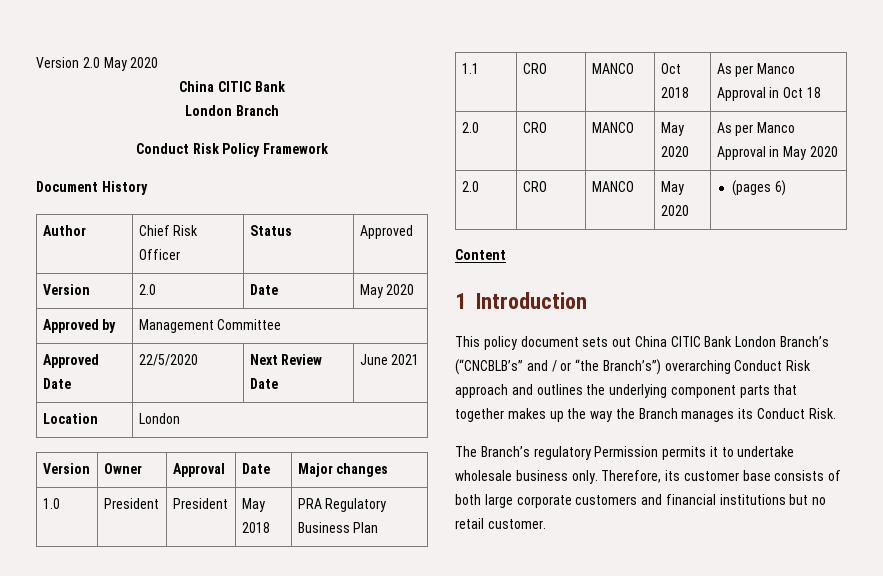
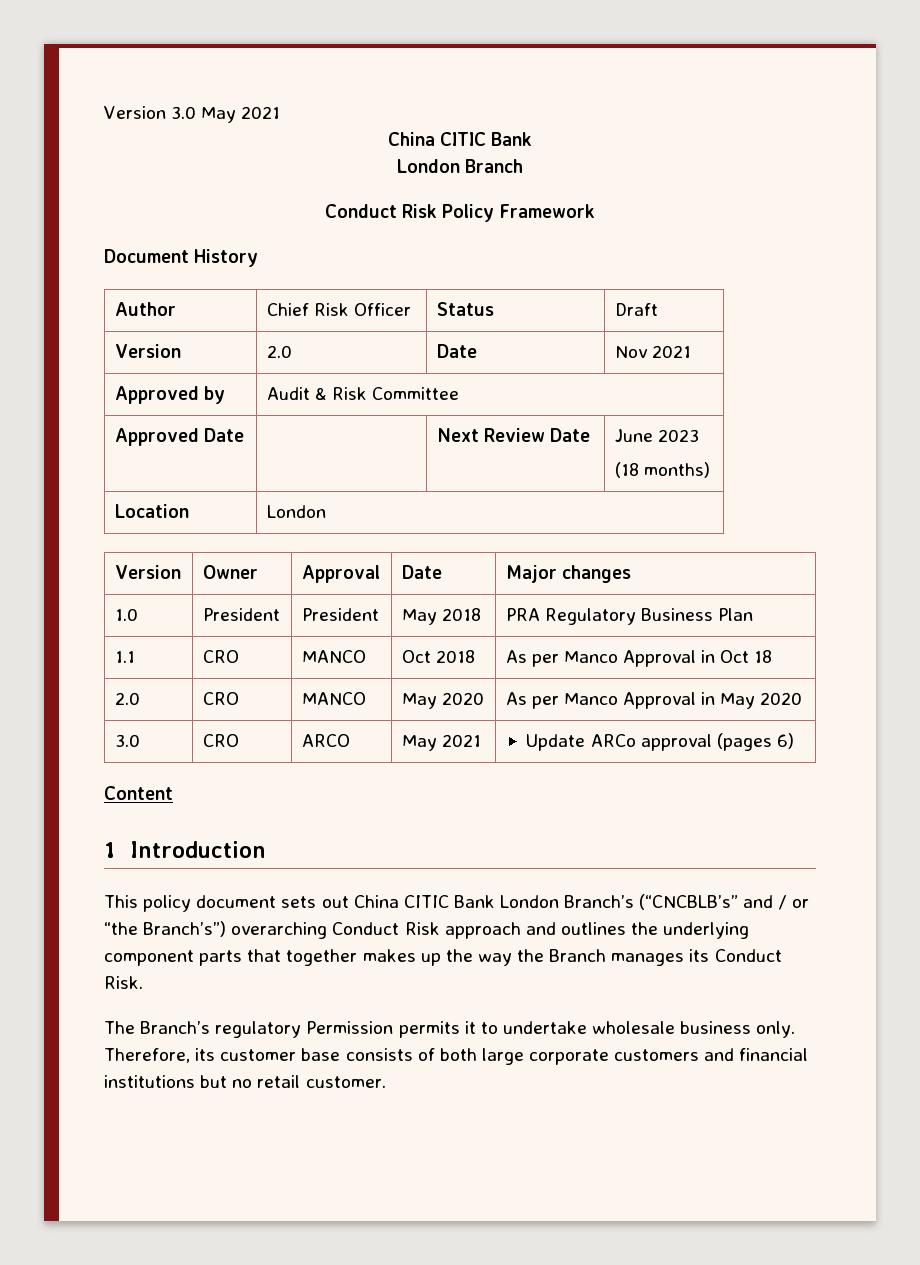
[36,57,159,71] Version 2.0 May 2020 -> [104,106,281,123] Version 3.0 May 2021
[359,225,413,239] Approved -> [614,303,658,316] Draft
[359,284,415,298] May 2020 -> [614,345,691,358] Nov 2021
[138,319,214,333] Management -> [266,387,367,400] Audit & Risk
[138,354,198,366] 22/5/2020 -> (244, 435) none
[391,354,420,365] 2021 -> [657,429,699,442] [614,462,710,478] 2023 // (18 months)
[461,181,479,192] [522,181,547,192] [591,181,634,192] [660,181,684,195] [660,205,689,216] 2.0 | CRO | MANCO | May 2020 | -> [114,734,140,747] [202,734,239,747] [301,734,350,747] [401,734,481,751] [526,734,712,751] 3.0 | CRO | ARCO | May 2021 | Update ARCo approval

